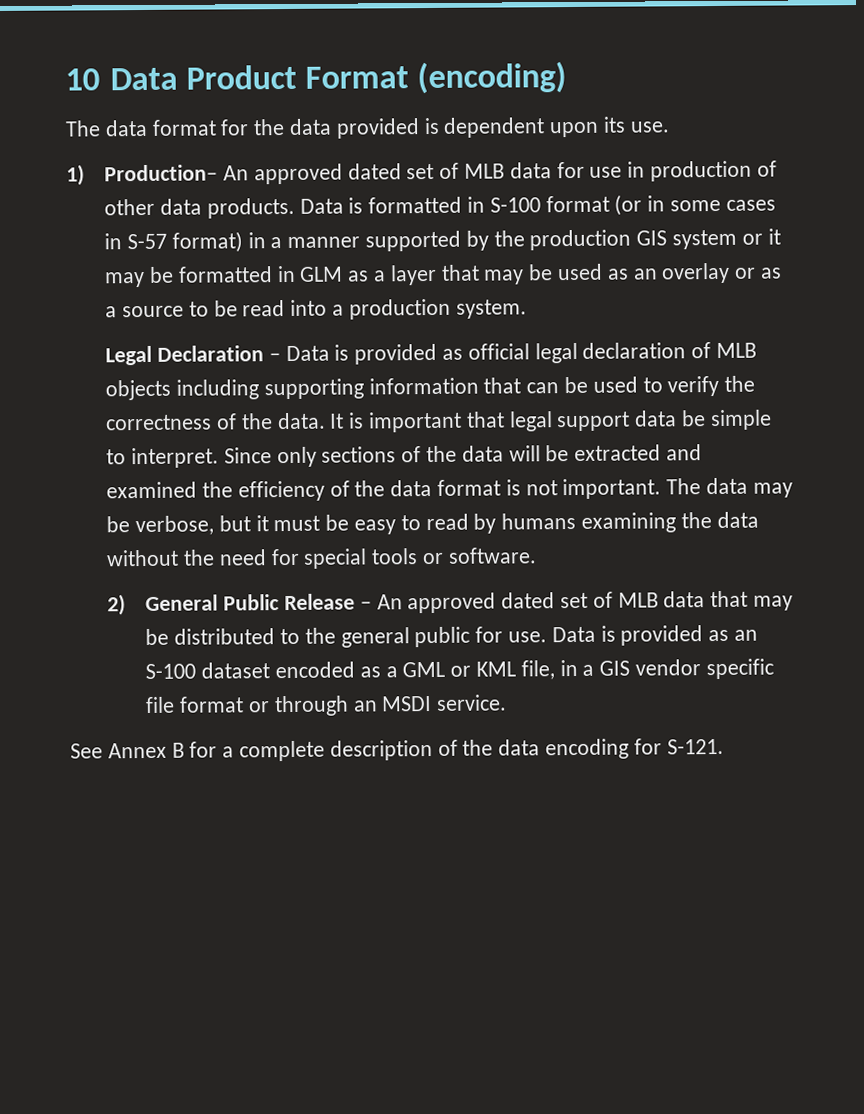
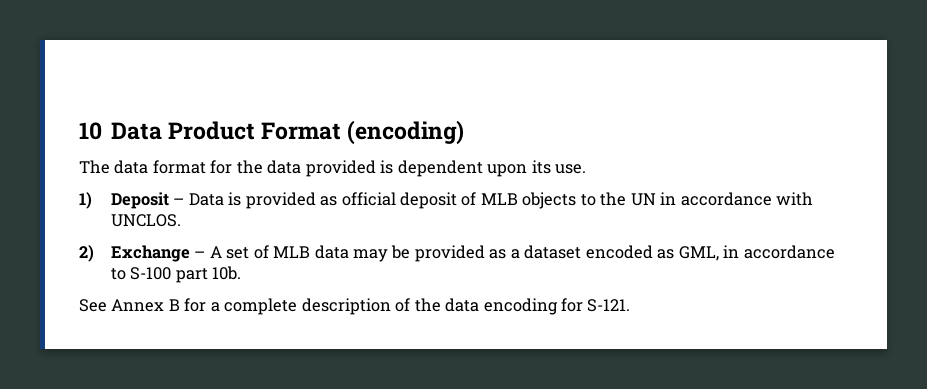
[104,160,777,185] [104,194,776,219] [104,228,781,253] [105,262,783,288] [105,298,527,320] [105,345,264,366] Production– An approved dated set of MLB data for use in production of other data products. Data is formatted in S-100 format (or in some cases in S-57 format) in a manner supported by the production GIS system or it may be formatted in GLM as a layer that may be used as an overlay or as a source to be read into a production system. // Legal Declaration -> [110,192,169,209] Deposit
[534,342,687,364] legal declaration -> [399,192,457,209] deposit
[175,375,756,400] [106,409,772,433] [106,444,702,469] [106,477,793,502] [106,511,759,536] [106,547,537,569] [107,590,793,616] [145,625,758,648] [145,658,774,680] [145,694,508,717] including supporting information that can be used to verify the correctness of the data. It is important that legal support data be simple to interpret. Since only sections of the data will be extracted and examined the efficiency of the data format is not important. The data may be verbose, but it must be easy to read by humans examining the data without the need for special tools or software. // 2) General Public Release – An approved dated set of MLB data that may be distributed to the general public for use. Data is provided as an S-100 dataset encoded as a GML or KML file, in a GIS vendor specific file format or through an MSDI service. -> [580,192,814,206] [110,214,181,227] [79,245,835,262] [110,266,242,283] to the UN in accordance with UNCLOS. // 2) Exchange – A set of MLB data may be provided as a dataset encoded as GML, in accordance to S-100 part 10b.

